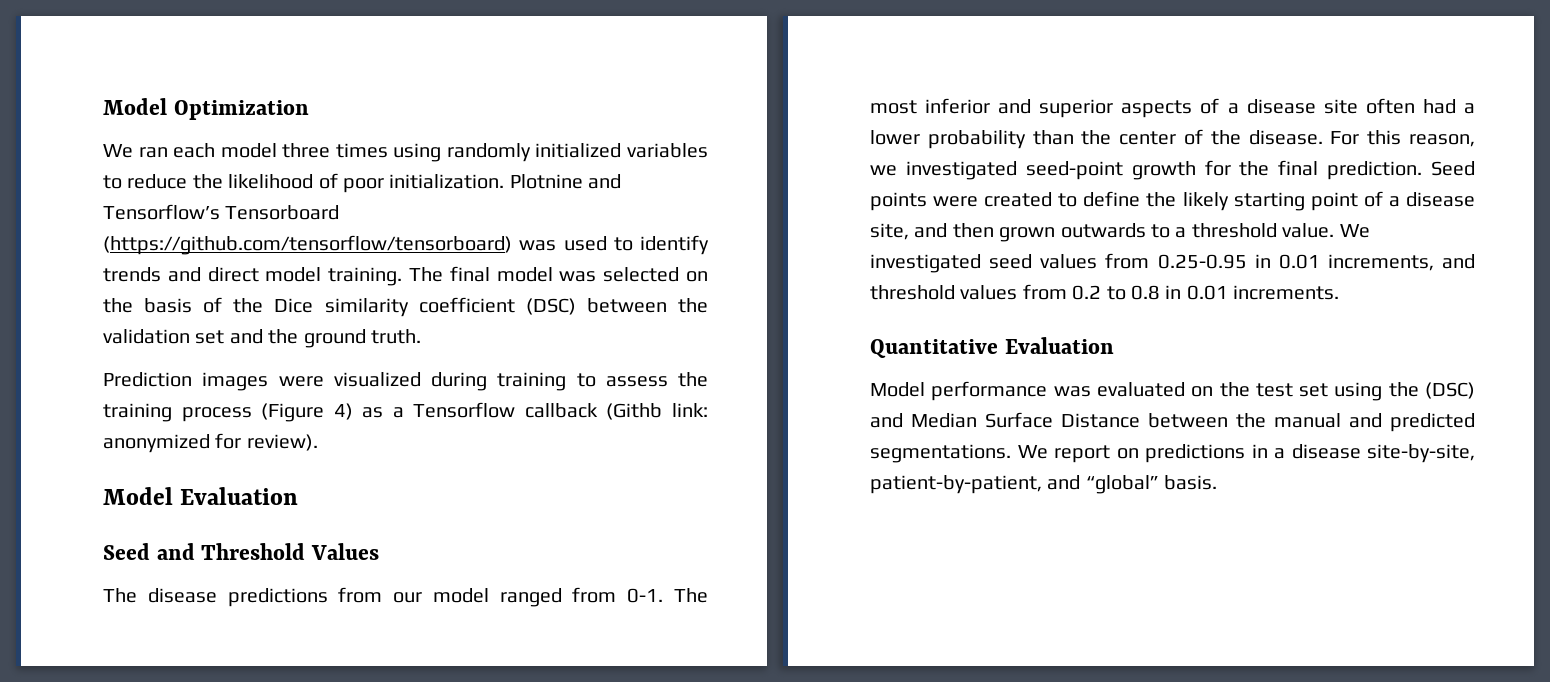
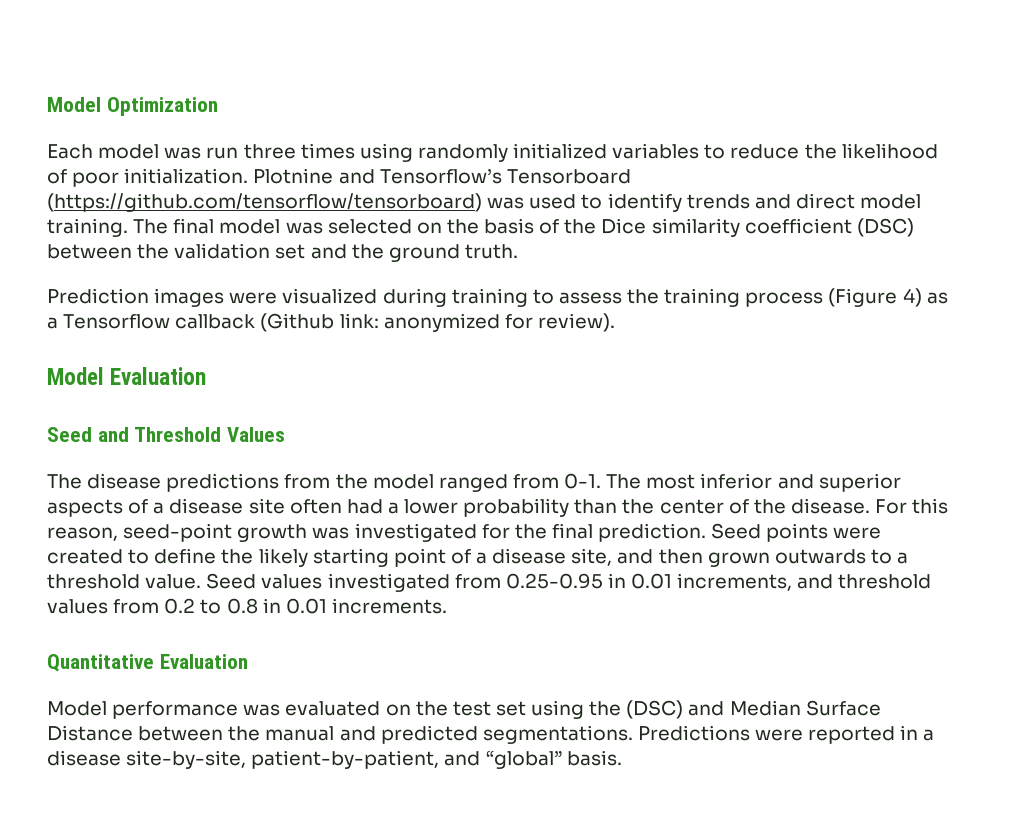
[103,143,277,158] We ran each model -> [47,144,239,159] Each model was run
[606,403,663,420] (Githb -> [260,313,335,332] (Github
[393,592,423,603] our -> [335,474,368,489] the
[870,161,1196,180] we investigated seed-point growth -> [123,523,477,542] seed-point growth was investigated
[1339,224,1370,238] [870,254,1098,273] We investigated seed values -> [206,573,450,592] Seed values investigated
[1017,444,1245,463] We report on predictions -> [637,725,896,744] Predictions were reported

